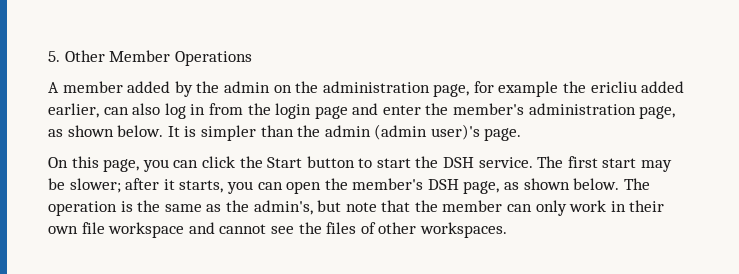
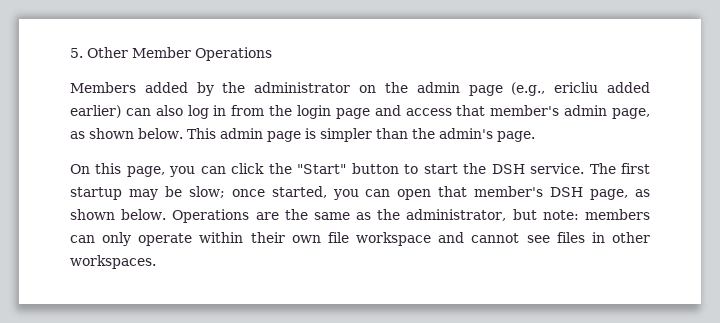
[48,81,123,93] A member -> [70,82,136,93] Members
[223,81,270,93] admin -> [254,82,351,93] administrator
[322,81,587,97] administration page, for example the -> [416,82,546,96] admin page (e.g.,
[48,103,99,118] earlier, -> [70,105,121,118] earlier)
[382,103,676,119] [48,125,180,137] enter the member's administration page, as shown below. It -> [405,105,650,119] [70,128,301,142] access that member's admin page, as shown below. This admin page
[324,124,480,140] admin (admin user)'s -> [438,128,493,139] admin's
[267,157,303,168] Start -> [297,164,347,174] "Start"
[602,158,637,168] start -> [70,187,122,200] startup
[69,178,224,193] slower; after it starts, -> [188,186,327,198] slow; once started,
[324,178,348,190] the -> [438,186,468,197] that
[623,178,650,190] [48,201,133,216] The operation is -> [172,209,279,223] Operations are
[253,200,626,216] admin's, but note that the member can only work in -> [406,209,650,221] [70,232,244,246] administrator, but note: members can only operate within
[298,222,376,234] the files of -> [556,232,605,243] files in

